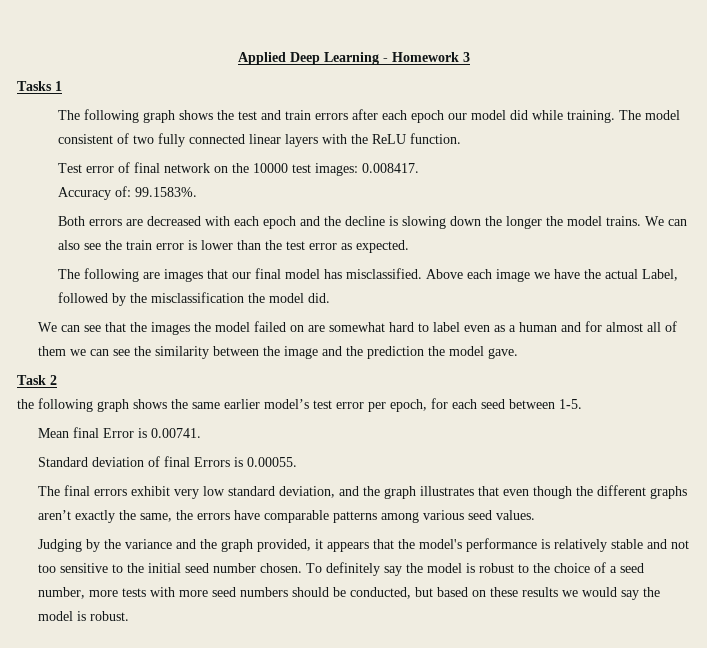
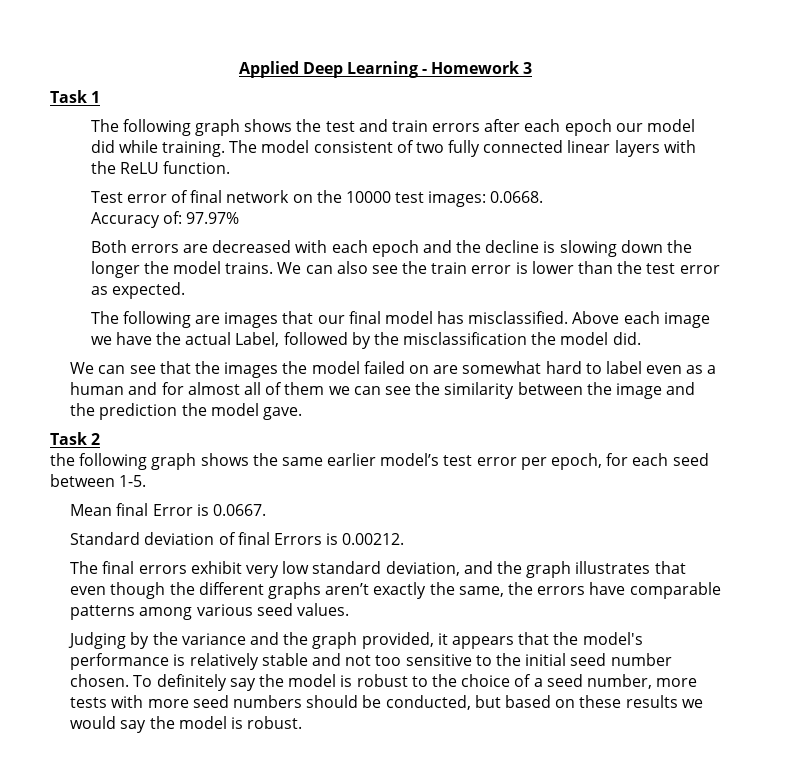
[17,81,52,91] Tasks -> [50,90,87,103] Task
[362,163,420,173] 0.008417. -> [490,191,544,203] 0.0668.
[135,187,198,197] 99.1583%. -> [185,212,239,224] 97.97%
[150,428,201,438] 0.00741. -> [213,504,267,516] 0.0667.
[246,457,297,467] 0.00055. -> [342,533,405,545] 0.00212.

